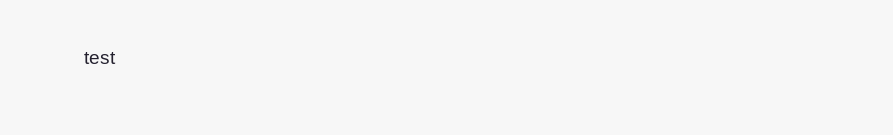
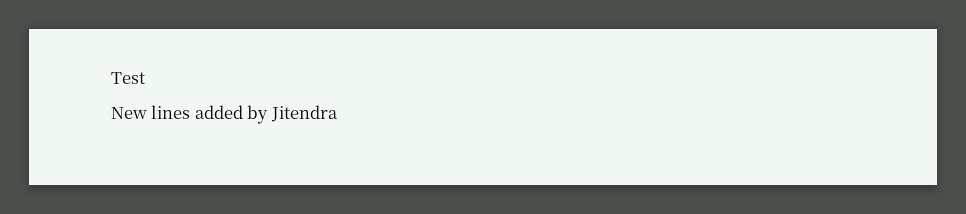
[84,52,116,64] test -> [111,72,145,84] [111,105,338,124] Test // New lines added by Jitendra

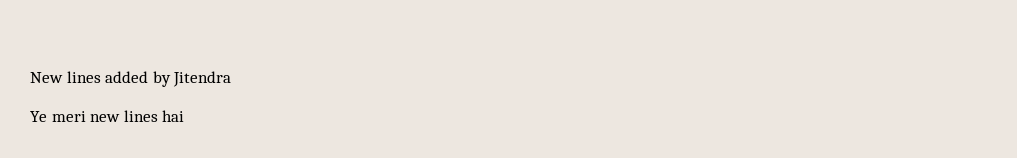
[111,72,145,84] Test // -> (30, 77) none
(338, 113) none -> [30,110,185,122] // Ye meri new lines hai

